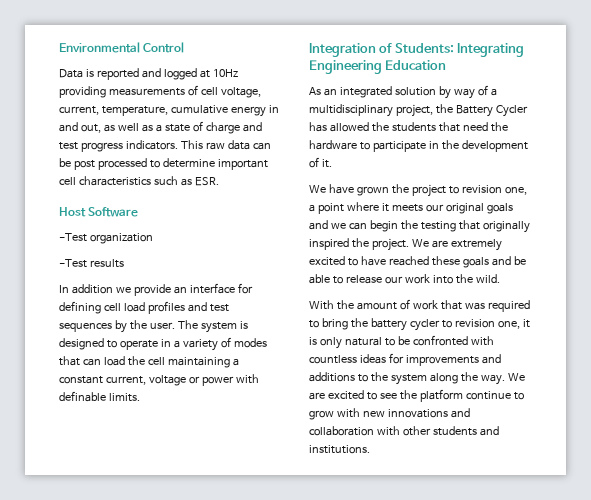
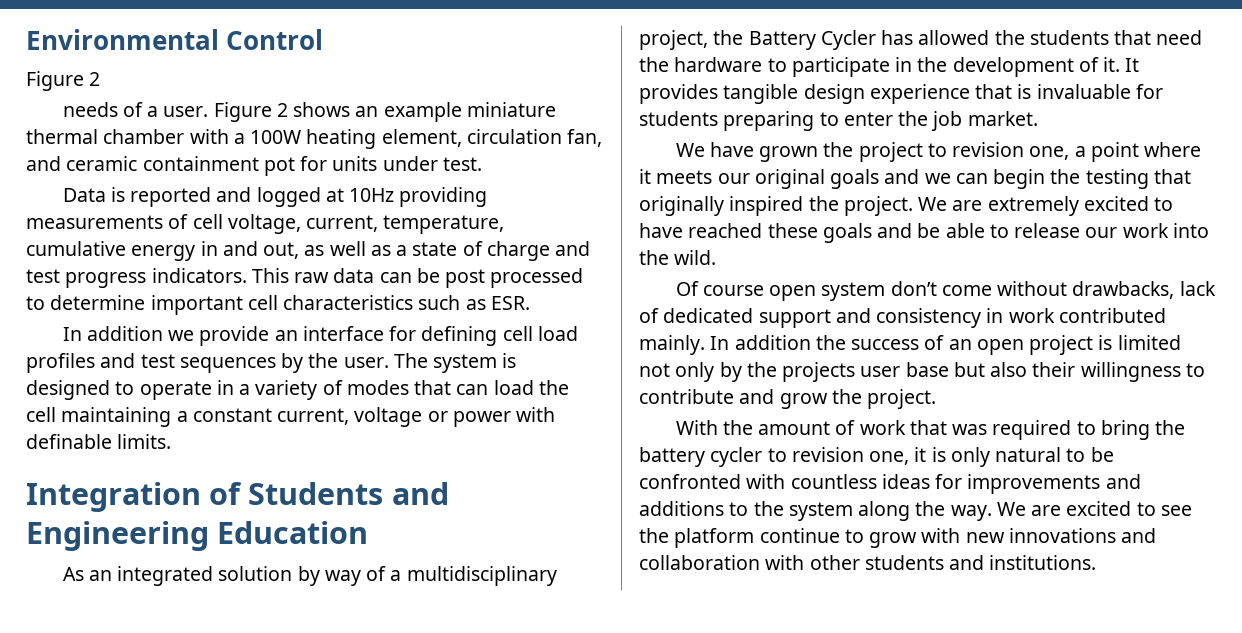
(185, 47) none -> [26,71,101,91] [62,102,557,122] [26,129,603,149] [26,156,482,176] // Figure 2 // needs of a user. Figure 2 shows an example miniature thermal chamber with a 100W heating element, circulation fan, and ceramic containment pot for units under test.
[59,207,139,217] [59,233,153,244] [59,259,124,268] // Host Software // -Test organization // -Test results -> (530, 303) none
[394,43,525,57] Students: Integrating -> [248,482,449,505] Students and
(332, 163) none -> [1125,58,1140,72] [639,84,1163,104] [639,111,1038,131] It provides tangible design experience that is invaluable for students preparing to enter the job market.
(500, 278) none -> [675,281,1216,301] [639,308,1166,328] [639,335,1181,355] [639,362,1205,382] [639,389,937,409] // Of course open system don’t come without drawbacks, lack of dedicated support and consistency in work contributed mainly. In addition the success of an open project is limited not only by the projects user base but also their willingness to contribute and grow the project.

